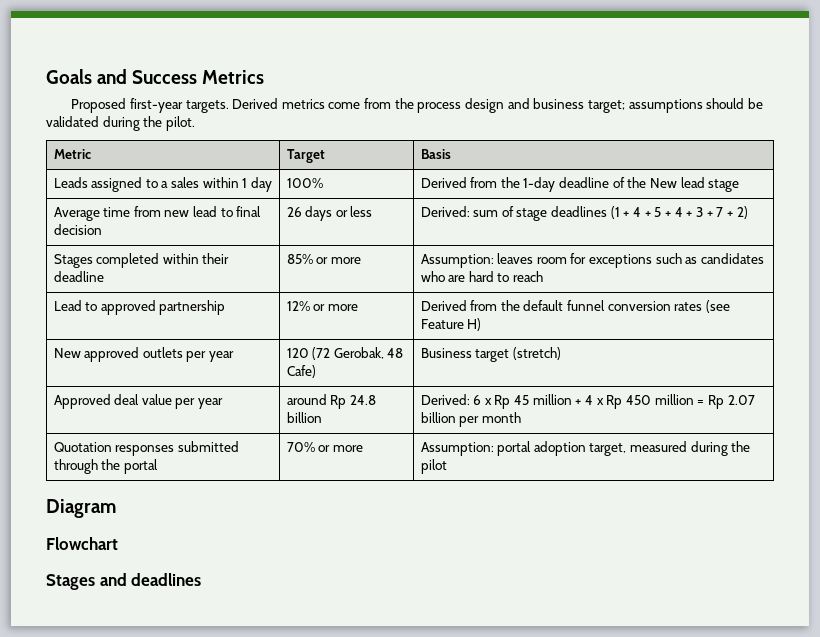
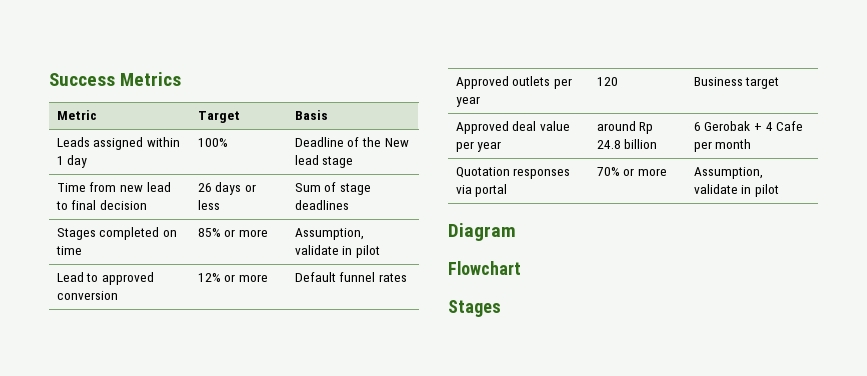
[46,69,128,84] Goals and -> (49, 79) none
[71,98,763,113] [46,116,195,131] // Proposed first-year targets. Derived metrics come from the process design and business target; assumptions should be validated during the pilot. -> (182, 79) none
[145,177,200,188] to a sales -> (144, 143) none
[420,177,610,192] Derived from the 1-day deadline -> [294,137,344,147] Deadline
[53,207,131,221] Average time -> [56,183,86,192] Time
[420,206,499,217] Derived: sum -> [294,183,321,192] Sum
[610,206,748,219] (1 + 4 + 5 + 4 + 3 + 7 + 2) -> (349, 205) none
[162,253,230,264] [53,271,104,282] within their deadline -> [163,230,178,237] [55,246,82,255] on time
[420,253,765,268] [420,271,544,282] Assumption: leaves room for exceptions such as candidates who are hard to reach -> [294,228,364,240] [294,245,381,258] Assumption, validate in pilot
[159,300,226,315] partnership -> [56,291,118,300] conversion
[420,300,731,313] [420,318,482,331] [53,347,140,362] Derived from the default funnel conversion rates (see Feature H) // New approved -> [294,272,408,282] [455,76,509,89] Default funnel rates // Approved
[312,347,404,360] [286,365,316,378] (72 Gerobak, 48 Cafe) -> (618, 81) none
[512,347,561,360] (stretch) -> (780, 83) none
[420,394,755,409] [420,412,456,423] Derived: 6 x Rp 45 million + 4 x Rp 450 million = Rp 2.07 billion -> [693,121,804,131] 6 Gerobak + 4 Cafe
[177,441,239,452] [53,459,121,474] submitted through the -> [455,185,472,194] via
[420,441,751,456] Assumption: portal adoption target, measured during the -> [693,167,763,179] [693,184,752,194] Assumption, validate in
[99,573,202,586] and deadlines -> (501, 308) none

